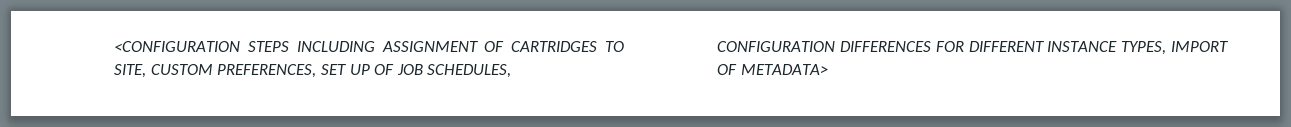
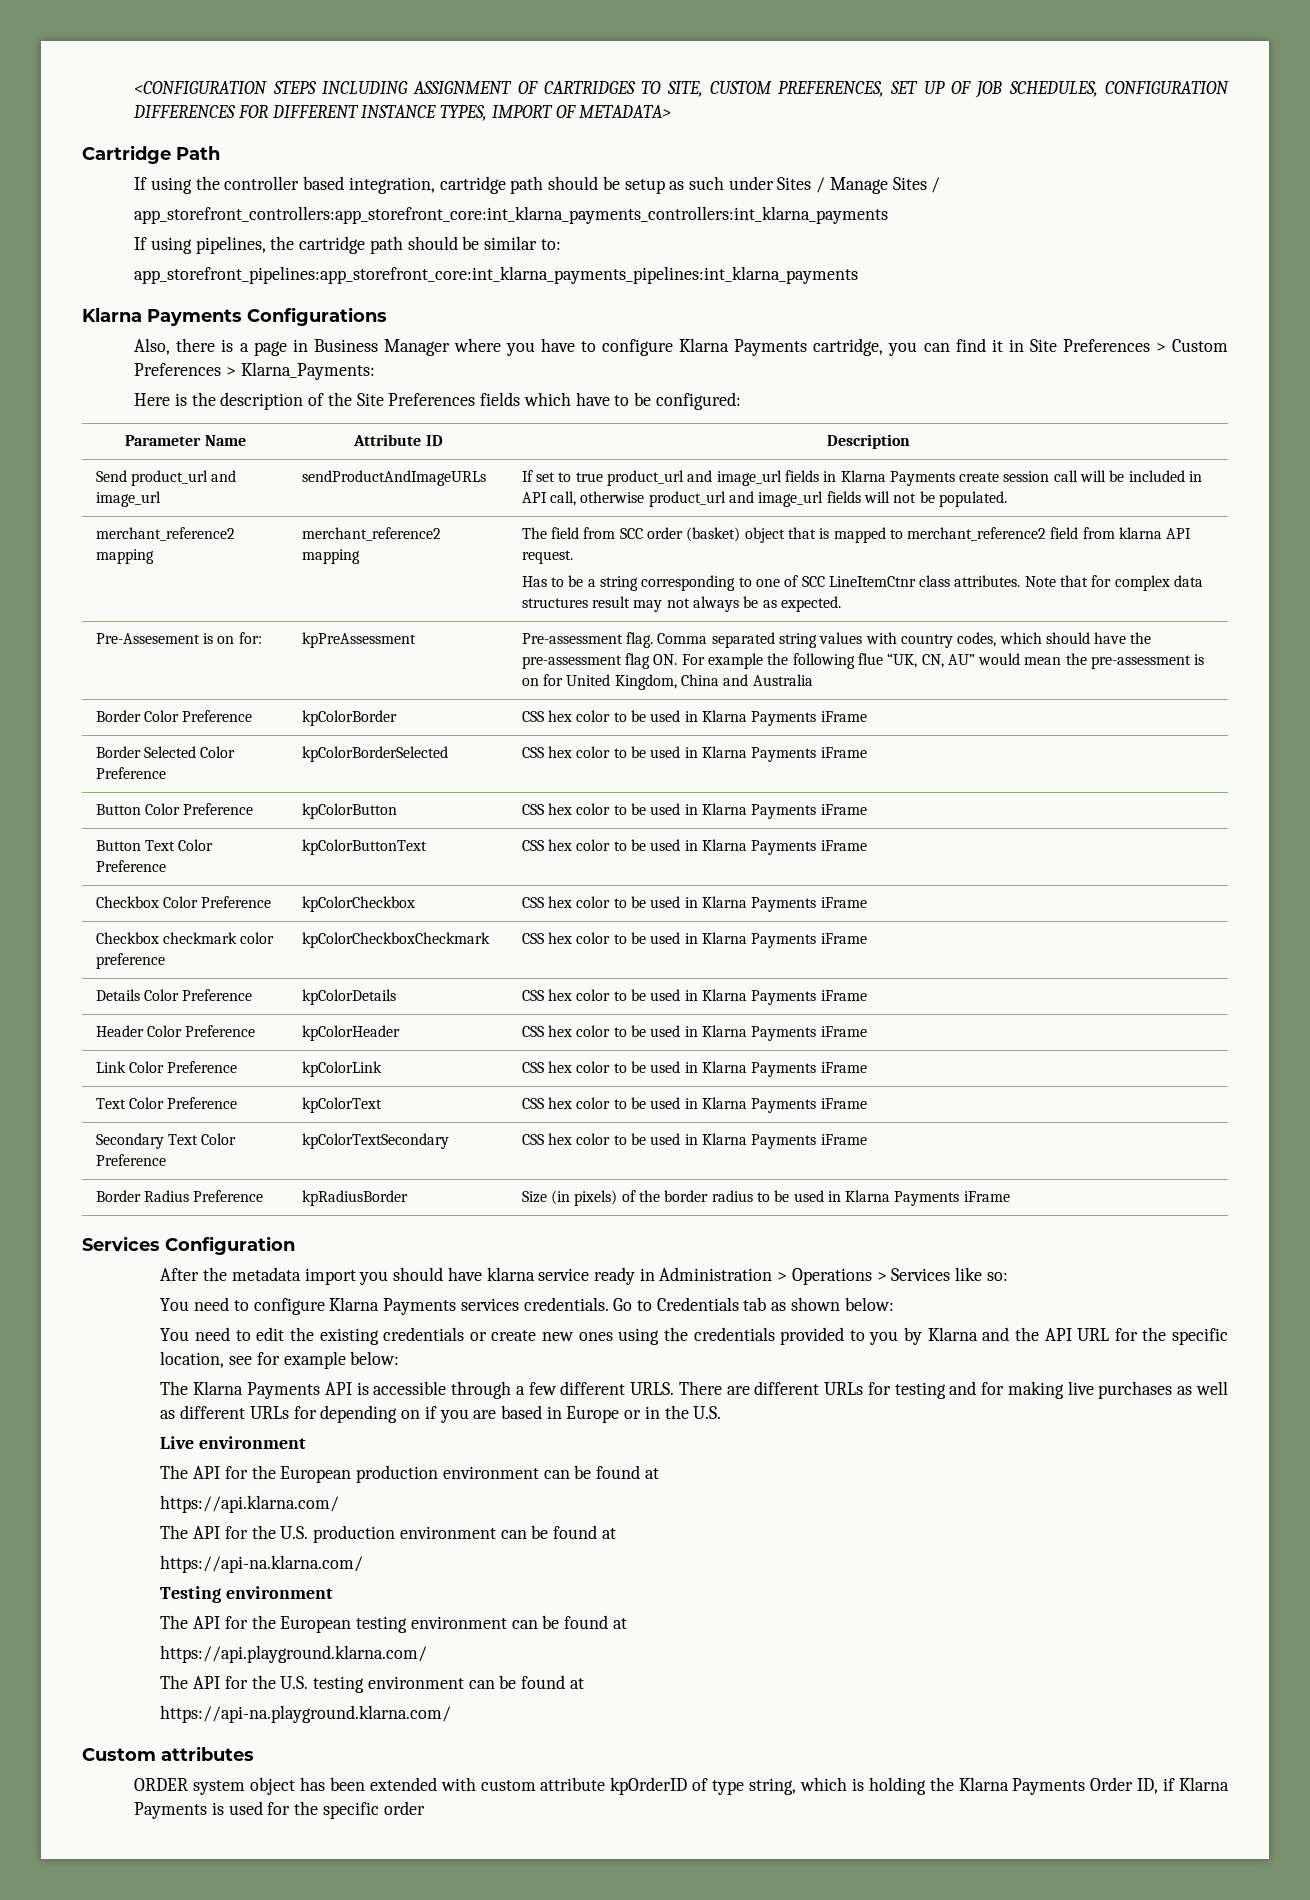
(828, 69) none -> [82,145,220,164] [134,176,941,194] [134,206,889,224] [134,236,561,254] [134,266,859,284] [82,307,387,326] [134,338,1229,356] [134,362,375,380] [134,392,741,410] [125,435,246,446] [353,434,443,446] [826,434,910,449] [95,470,237,486] [95,491,161,507] [301,470,486,486] [521,470,1203,486] [521,491,1007,507] [95,527,235,541] [95,549,154,564] [301,527,441,541] [301,549,360,564] [521,527,1192,543] [521,550,573,564] [521,575,1204,591] [521,596,841,612] [95,632,262,644] [301,632,416,648] [521,632,1152,648] [521,653,1205,669] [521,674,813,690] [95,710,253,722] [301,710,397,726] [521,710,867,726] [95,746,236,758] [95,767,166,779] [301,746,448,762] [521,746,867,762] [95,803,254,815] [301,803,397,819] [521,803,867,819] [95,839,214,851] [95,860,166,872] [301,839,427,855] [521,839,867,855] [95,896,272,908] [301,896,415,912] [521,896,867,912] [95,932,275,944] [95,953,165,969] [301,932,490,948] [521,932,867,948] [95,989,253,1001] [301,989,396,1005] [521,989,867,1005] [95,1025,256,1037] [301,1025,400,1041] [521,1025,867,1041] [95,1061,238,1073] [301,1061,382,1077] [521,1061,867,1077] [95,1097,238,1109] [301,1097,382,1113] [521,1097,867,1113] [95,1133,237,1149] [95,1154,166,1166] [301,1133,449,1149] [521,1133,867,1149] [95,1190,264,1202] [301,1190,408,1206] [521,1190,1010,1206] [82,1236,295,1255] [160,1267,1008,1285] [160,1297,894,1315] [160,1327,1228,1345] [160,1351,400,1369] [160,1381,1228,1399] [160,1405,722,1423] [160,1436,307,1449] [160,1465,659,1483] [160,1495,340,1513] [160,1525,616,1543] [160,1555,364,1573] [160,1586,334,1603] [160,1615,627,1633] [160,1645,428,1663] [160,1675,584,1693] [160,1705,452,1723] [82,1746,254,1761] [134,1777,1230,1795] [134,1801,425,1819] // Cartridge Path // If using the controller based integration, cartridge path should be setup as such under Sites / Manage Sites / // app_storefront_controllers:app_storefront_core:int_klarna_payments_controllers:int_klarna_payments // If using pipelines, the cartridge path should be similar to: // app_storefront_pipelines:app_storefront_core:int_klarna_payments_pipelines:int_klarna_payments // Klarna Payments Configurations // Also, there is a page in Business Manager where you have to configure Klarna Payments cartridge, you can find it in Site Preferences > Custom Preferences > Klarna_Payments: // Here is the description of the Site Preferences fields which have to be configured: // Parameter Name | Attribute ID | Description // Send product_url and image_url | sendProductAndImageURLs | If set to true product_url and image_url fields in Klarna Payments create session call will be included in API call, otherwise product_url and image_url fields will not be populated. // merchant_reference2 mapping | merchant_reference2 mapping | The field from SCC order (basket) object that is mapped to merchant_reference2 field from klarna API request. // Has to be a string corresponding to one of SCC LineItemCtnr class attributes. Note that for complex data structures result may not always be as expected. // Pre-Assesement is on for: | kpPreAssessment | Pre-assessment flag. Comma separated string values with country codes, which should have the pre-assessment flag ON. For example the following flue “UK, CN, AU” would mean the pre-assessment is on for United Kingdom, China and Australia // Border Color Preference | kpColorBorder | CSS hex color to be used in Klarna Payments iFrame // Border Selected Color Preference | kpColorBorderSelected | CSS hex color to be used in Klarna Payments iFrame // Button Color Preference | kpColorButton | CSS hex color to be used in Klarna Payments iFrame // Button Text Color Preference | kpColorButtonText | CSS hex color to be used in Klarna Payments iFrame // Checkbox Color Preference | kpColorCheckbox | CSS hex color to be used in Klarna Payments iFrame // Checkbox checkmark color preference | kpColorCheckboxCheckmark | CSS hex color to be used in Klarna Payments iFrame // Details Color Preference | kpColorDetails | CSS hex color to be used in Klarna Payments iFrame // Header Color Preference | kpColorHeader | CSS hex color to be used in Klarna Payments iFrame // Link Color Preference | kpColorLink | CSS hex color to be used in Klarna Payments iFrame // Text Color Preference | kpColorText | CSS hex color to be used in Klarna Payments iFrame // Secondary Text Color Preference | kpColorTextSecondary | CSS hex color to be used in Klarna Payments iFrame // Border Radius Preference | kpRadiusBorder | Size (in pixels) of the border radius to be used in Klarna Payments iFrame // Services Configuration // After the metadata import you should have klarna service ready in Administration > Operations > Services like so: // You need to configure Klarna Payments services credentials. Go to Credentials tab as shown below: // You need to edit the existing credentials or create new ones using the credentials provided to you by Klarna and the API URL for the specific location, see for example below: // The Klarna Payments API is accessible through a few different URLS. There are different URLs for testing and for making live purchases as well as different URLs for depending on if you are based in Europe or in the U.S. // Live environment // The API for the European production environment can be found at // https://api.klarna.com/ // The API for the U.S. production environment can be found at // https://api-na.klarna.com/ // Testing environment // The API for the European testing environment can be found at // https://api.playground.klarna.com/ // The API for the U.S. testing environment can be found at // https://api-na.playground.klarna.com/ // Custom attributes // ORDER system object has been extended with custom attribute kpOrderID of type string, which is holding the Klarna Payments Order ID, if Klarna Payments is used for the specific order

